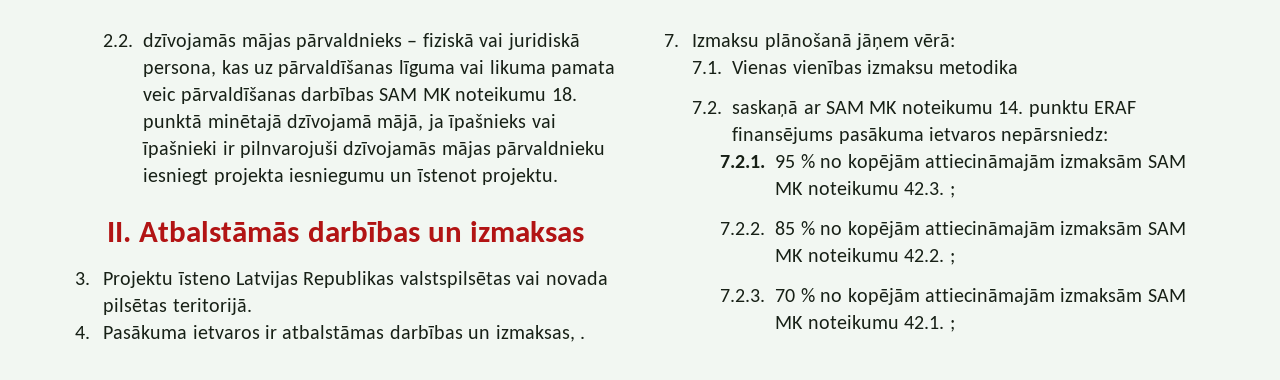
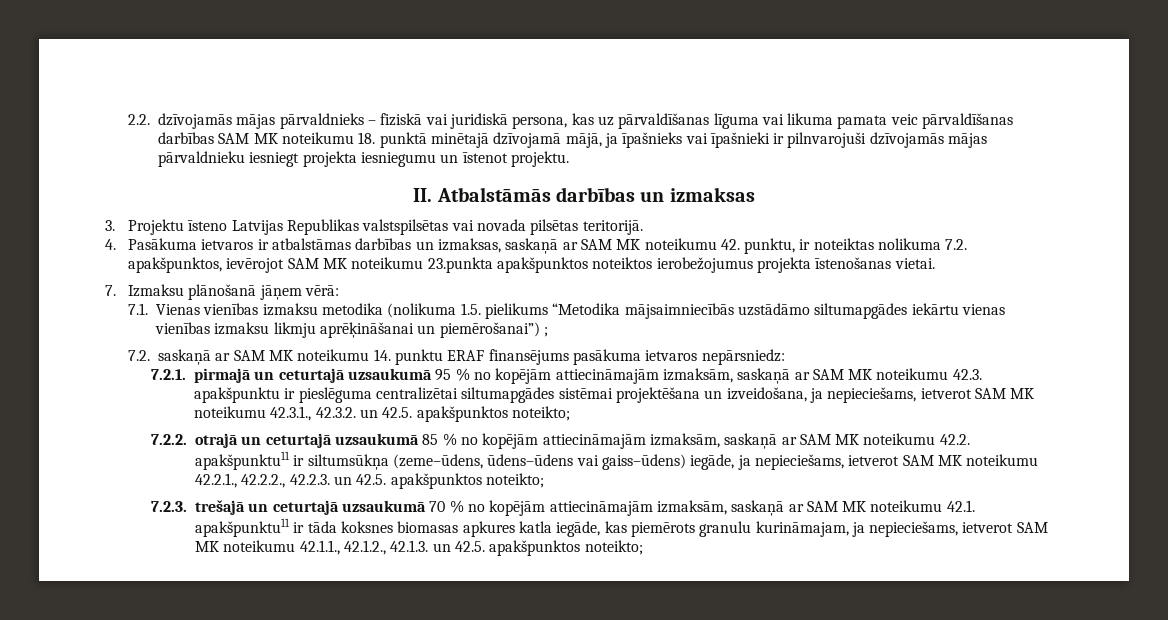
[580,336,586,339] . -> [505,238,968,254] [128,257,935,273] saskaņā ar SAM MK noteikumu 42. punktu, ir noteiktas nolikuma 7.2. apakšpunktos, ievērojot SAM MK noteikumu 23.punkta apakšpunktos noteiktos ierobežojumus projekta īstenošanas vietai.
(1019, 67) none -> [387,303,1005,319] [155,322,548,338] (nolikuma 1.5. pielikums “Metodika mājsaimniecībās uzstādāmo siltumapgādes iekārtu vienas vienības izmaksu likmju aprēķināšanai un piemērošanai”) ;
(766, 161) none -> [194,368,432,383] pirmajā un ceturtajā uzsaukumā
[1060,154,1143,168] izmaksām -> [662,368,810,384] izmaksām, saskaņā ar
[949,186,955,198] [720,222,766,235] ; // 7.2.2. -> [194,387,1035,403] [194,406,570,422] [151,433,419,448] apakšpunktu ir pieslēguma centralizētai siltumapgādes sistēmai projektēšana un izveidošana, ja nepieciešams, ietverot SAM MK noteikumu 42.3.1., 42.3.2. un 42.5. apakšpunktos noteikto; // 7.2.2. otrajā un ceturtajā uzsaukumā
[1060,221,1143,235] izmaksām -> [649,433,797,449] izmaksām, saskaņā ar
[949,253,955,265] [720,289,766,302] ; // 7.2.3. -> [195,451,1039,470] [195,473,544,489] [151,500,426,515] apakšpunktu11 ir siltumsūkņa (zeme–ūdens, ūdens–ūdens vai gaiss–ūdens) iegāde, ja nepieciešams, ietverot SAM MK noteikumu 42.2.1., 42.2.2., 42.2.3. un 42.5. apakšpunktos noteikto; // 7.2.3. trešajā un ceturtajā uzsaukumā
[1060,288,1143,302] izmaksām -> [656,500,804,516] izmaksām, saskaņā ar
[949,320,955,332] ; -> [195,518,1048,537] [195,540,643,556] apakšpunktu11 ir tāda koksnes biomasas apkures katla iegāde, kas piemērots granulu kurināmajam, ja nepieciešams, ietverot SAM MK noteikumu 42.1.1., 42.1.2., 42.1.3. un 42.5. apakšpunktos noteikto;

